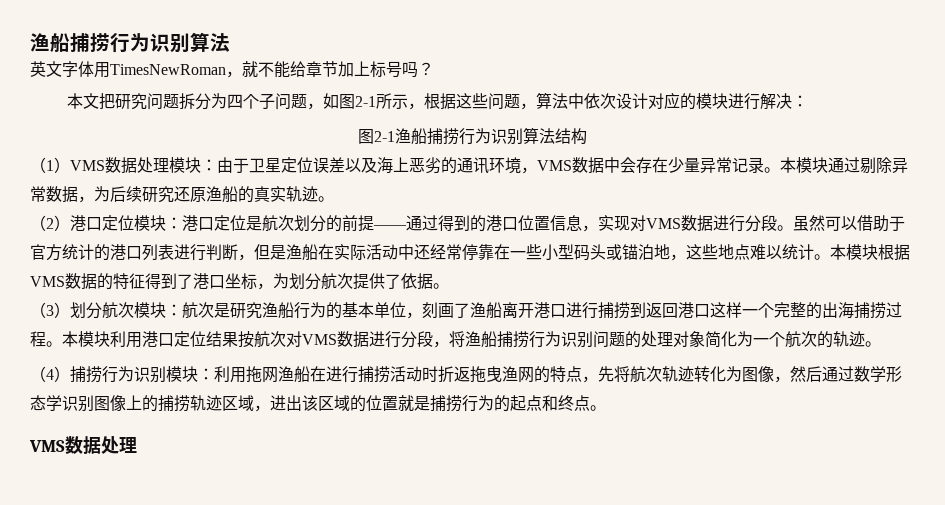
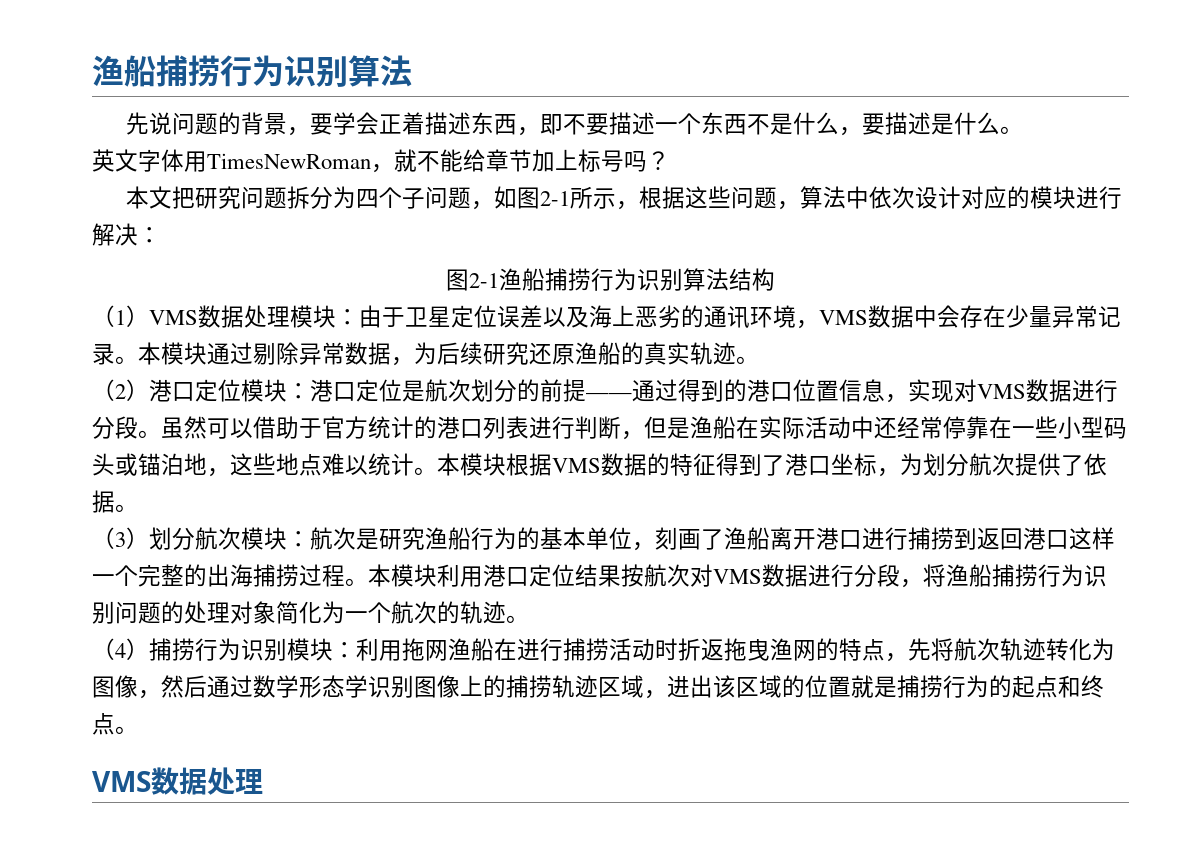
[30,32,230,53] 渔船捕捞行为识别算法 -> [92,55,412,87] [126,112,1024,136] 渔船捕捞行为识别算法 // 先说问题的背景，要学会正着描述东西，即不要描述一个东西不是什么，要描述是什么。

